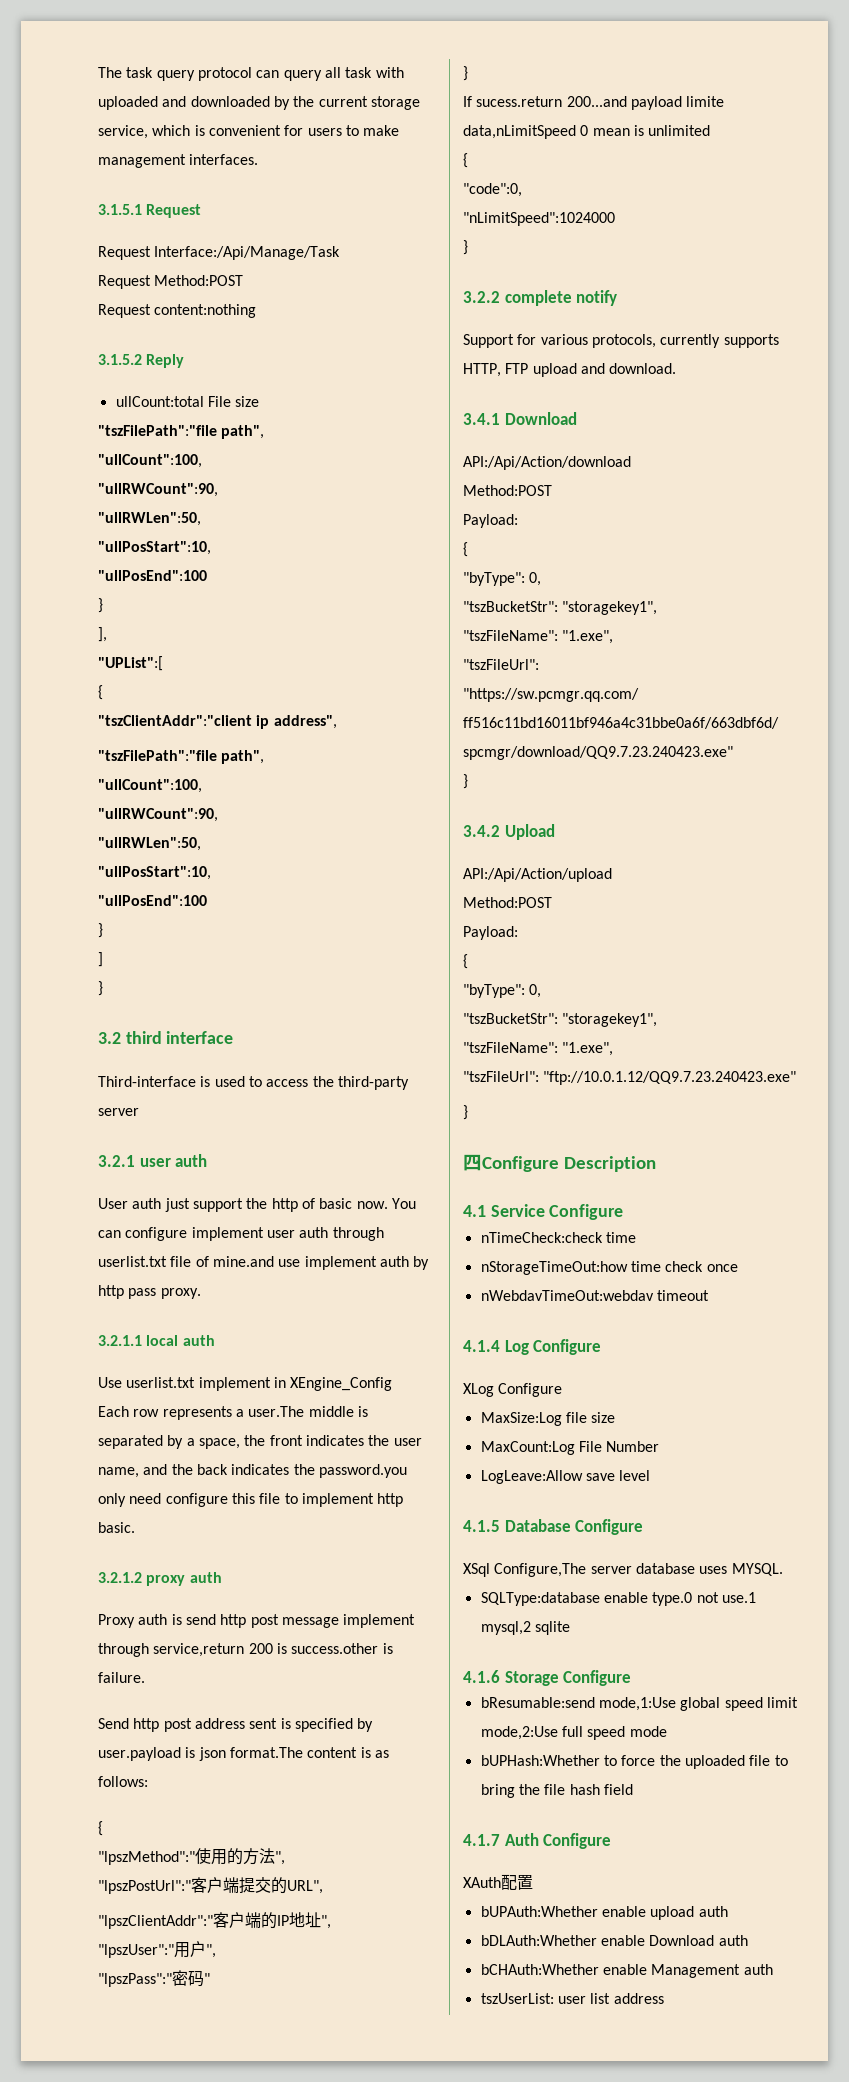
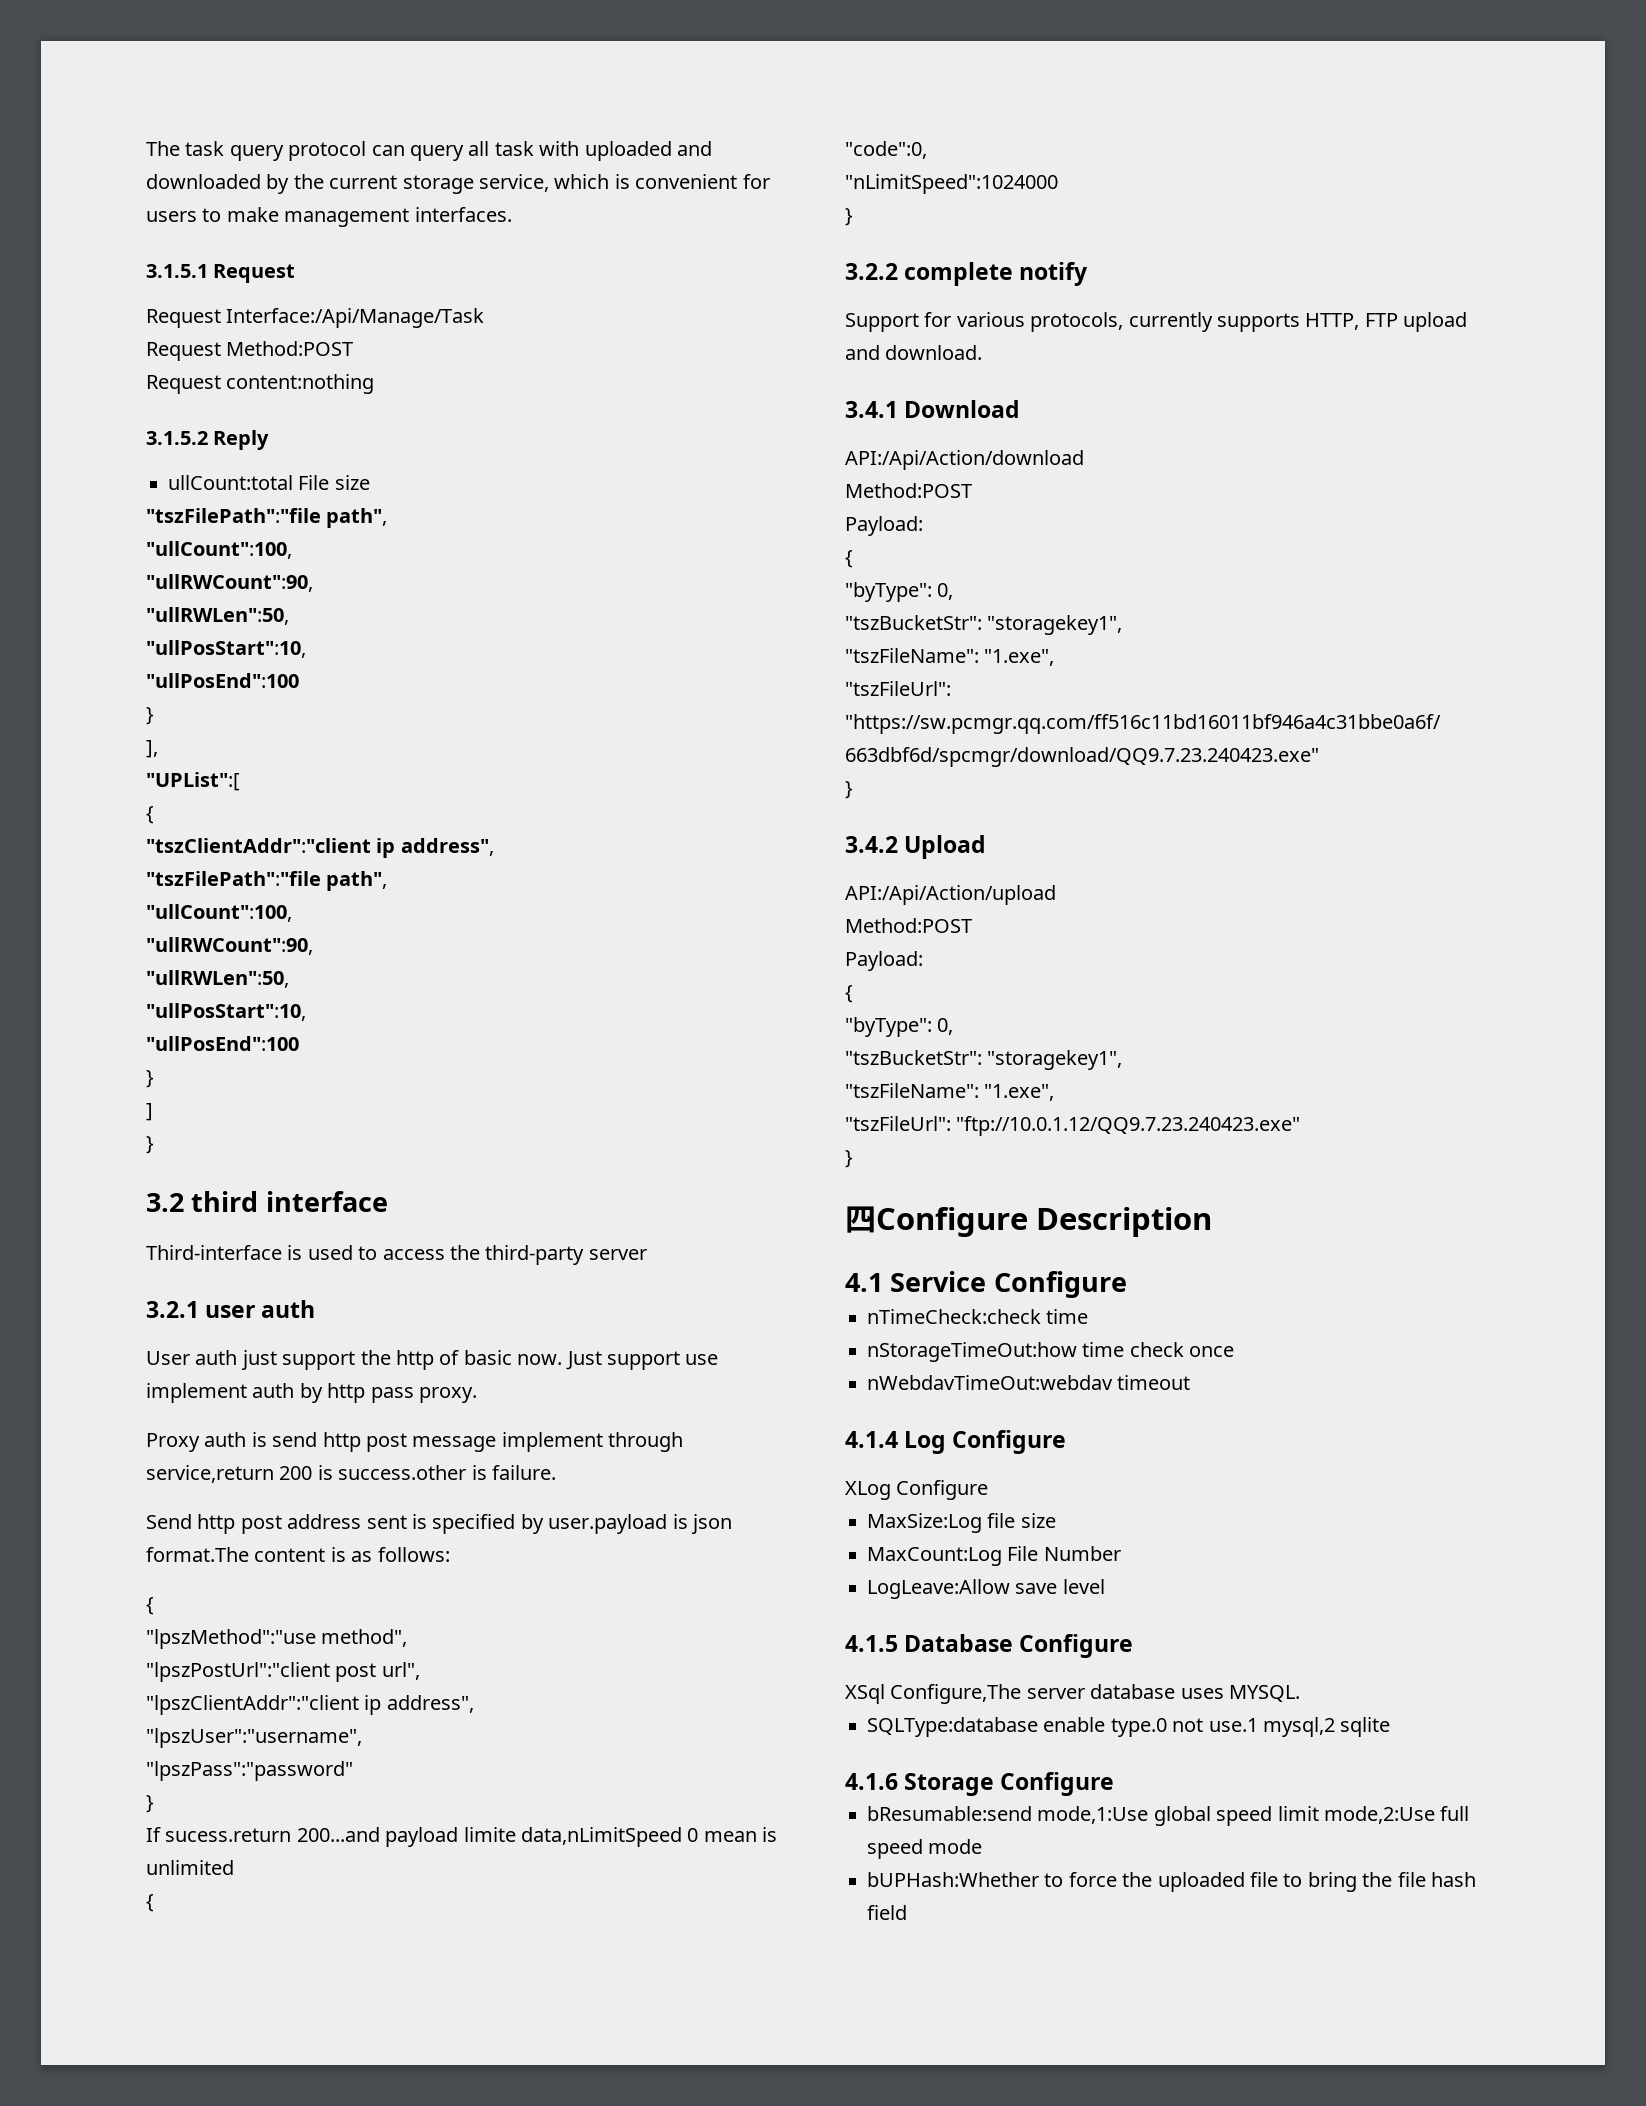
[391,1198,416,1209] [98,1227,384,1241] [98,1256,274,1267] You can configure implement user auth through userlist.txt file of mine.and -> [565,1351,680,1370] Just support
[98,1335,215,1346] [98,1377,393,1391] [98,1406,368,1420] [98,1435,422,1449] [98,1464,407,1478] [98,1493,404,1507] [98,1522,135,1533] [98,1572,222,1586] // 3.2.1.1 local auth // Use userlist.txt implement in XEngine_Config // Each row represents a user.The middle is separated by a space, the front indicates the user name, and the back indicates the password.you only need configure this file to implement http basic. // 3.2.1.2 proxy auth -> (477, 1395) none
[98,1848,285,1865] [98,1877,323,1894] [98,1912,331,1929] [98,1941,216,1958] [98,1970,210,1987] "lpszMethod":"使用的方法", // "lpszPostUrl":"客户端提交的URL", // "lpszClientAddr":"客户端的IP地址", // "lpszUser":"用户", // "lpszPass":"密码" -> [146,1629,408,1649] [146,1662,420,1682] [146,1695,474,1715] [146,1728,362,1748] [146,1761,353,1781] "lpszMethod":"use method", // "lpszPostUrl":"client post url", // "lpszClientAddr":"client ip address", // "lpszUser":"username", // "lpszPass":"password"
[463,1833,612,1849] [463,1874,533,1890] [480,1906,728,1920] [480,1935,748,1946] [480,1964,773,1978] [480,1993,664,2004] // 4.1.7 Auth Configure // XAuth配置 // bUPAuth:Whether enable upload auth // bDLAuth:Whether enable Download auth // bCHAuth:Whether enable Management auth // tszUserList: user list address -> (907, 1912) none

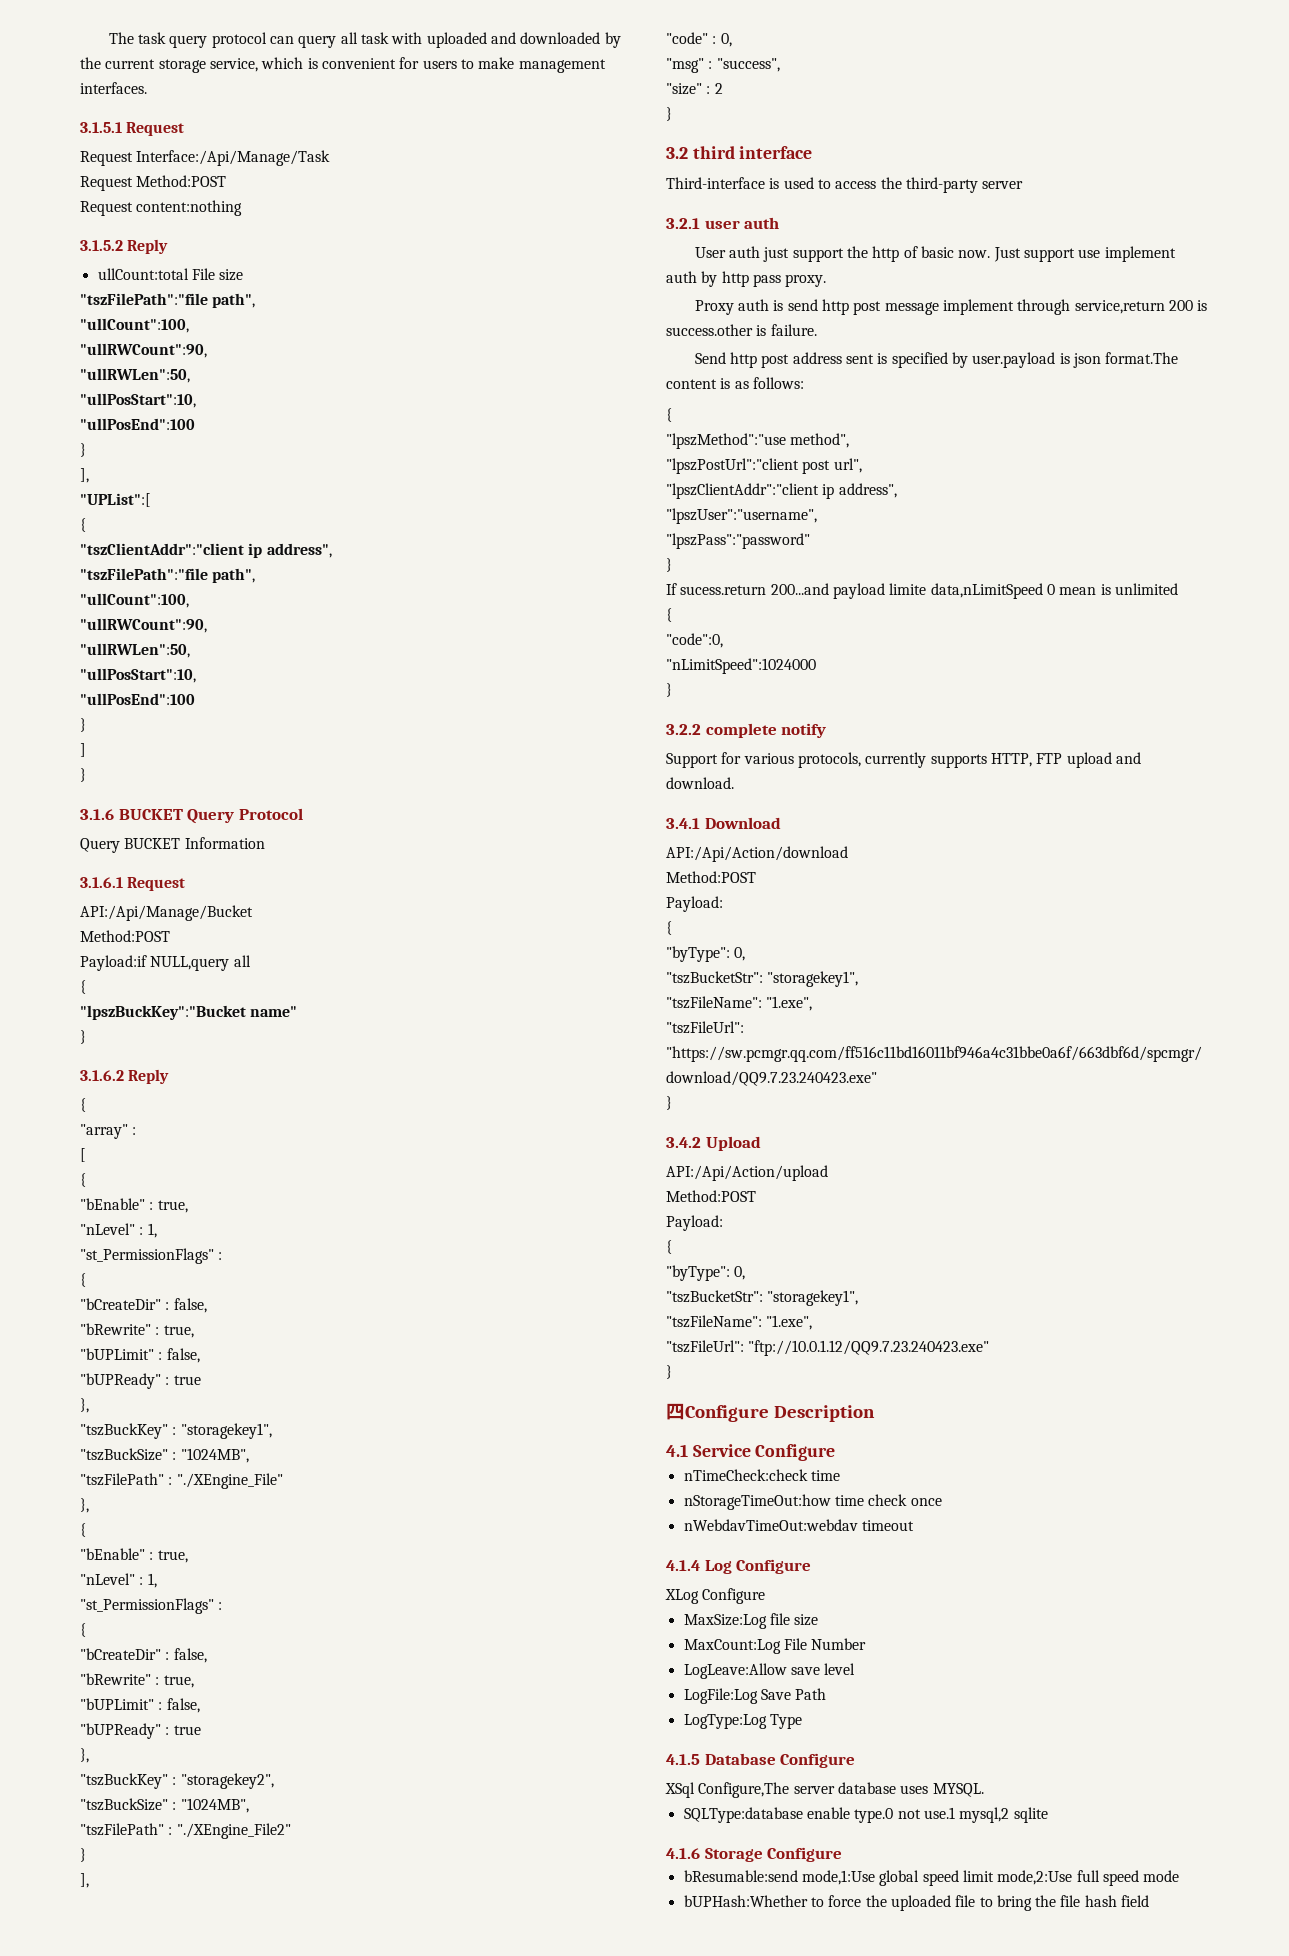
(154, 1145) none -> [80,808,303,824] [80,837,265,853] [80,877,186,891] [80,905,253,921] [80,930,170,942] [80,955,251,971] [80,980,86,994] [80,1005,298,1020] [80,1030,86,1044] [80,1069,170,1084] [80,1098,86,1112] [80,1124,137,1139] [80,1148,86,1162] [80,1173,86,1187] [80,1198,188,1213] [80,1223,157,1238] [80,1248,223,1264] [80,1273,86,1287] [80,1298,207,1313] [80,1323,194,1338] [80,1348,200,1363] [80,1373,201,1389] [80,1398,89,1413] [80,1423,272,1439] [80,1448,249,1463] [80,1473,283,1489] [80,1498,89,1513] [80,1523,86,1537] [80,1548,188,1563] [80,1573,157,1588] [80,1598,223,1614] [80,1623,86,1637] [80,1648,207,1663] [80,1673,194,1688] [80,1698,200,1713] [80,1723,201,1739] [80,1748,89,1763] [80,1773,274,1789] [80,1798,249,1813] [80,1823,291,1839] [80,1848,86,1862] [80,1873,89,1888] [666,32,732,47] [666,58,780,73] [666,83,723,95] [666,107,672,121] // 3.1.6 BUCKET Query Protocol // Query BUCKET Information // 3.1.6.1 Request // API:/Api/Manage/Bucket // Method:POST // Payload:if NULL,query all // { // "lpszBuckKey":"Bucket name" // } // 3.1.6.2 Reply // { // "array" : // [ // { // "bEnable" : true, // "nLevel" : 1, // "st_PermissionFlags" : // { // "bCreateDir" : false, // "bRewrite" : true, // "bUPLimit" : false, // "bUPReady" : true // }, // "tszBuckKey" : "storagekey1", // "tszBuckSize" : "1024MB", // "tszFilePath" : "./XEngine_File" // }, // { // "bEnable" : true, // "nLevel" : 1, // "st_PermissionFlags" : // { // "bCreateDir" : false, // "bRewrite" : true, // "bUPLimit" : false, // "bUPReady" : true // }, // "tszBuckKey" : "storagekey2", // "tszBuckSize" : "1024MB", // "tszFilePath" : "./XEngine_File2" // } // ], // "code" : 0, // "msg" : "success", // "size" : 2 // }
(1105, 1586) none -> [683,1688,827,1704] [683,1714,802,1729] // LogFile:Log Save Path // LogType:Log Type

